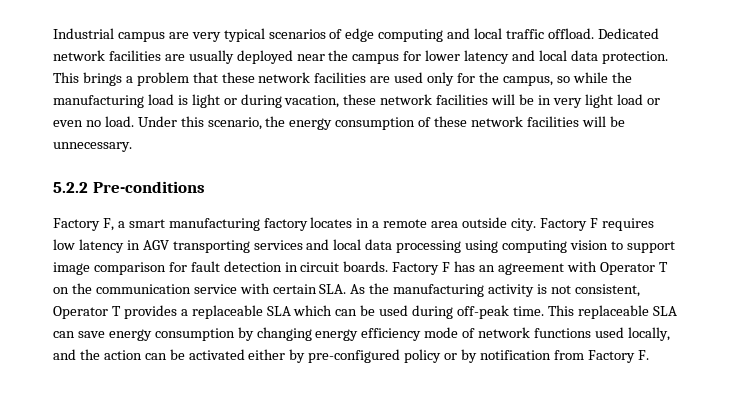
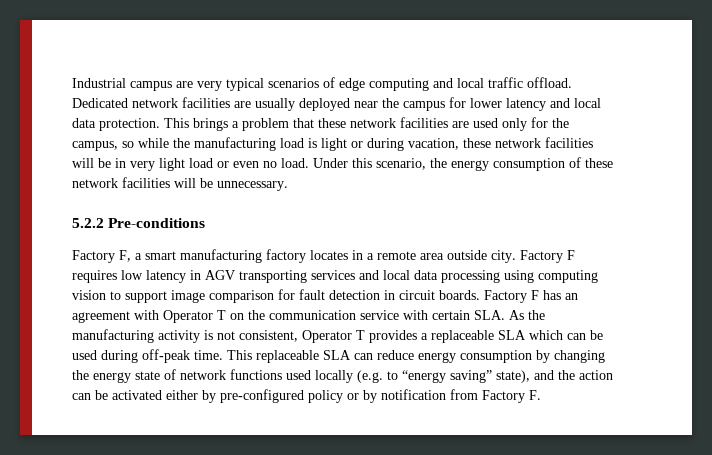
[77,331,105,338] save -> [377,350,414,360] reduce
[315,327,459,341] energy efficiency mode -> [72,370,160,383] the energy state
[627,327,670,341] locally, -> [315,370,530,383] locally (e.g. to “energy saving” state),

